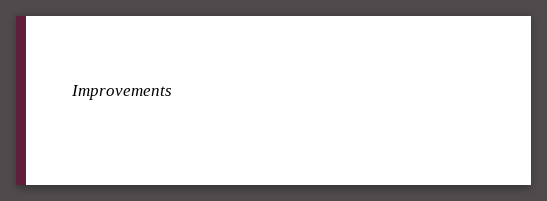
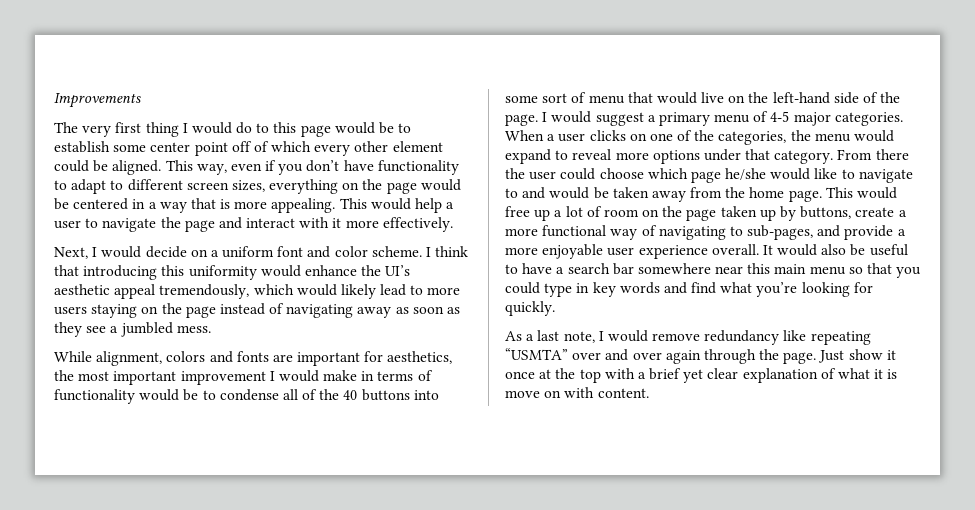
(172, 92) none -> [54,122,412,137] [54,141,443,156] [54,160,459,175] [54,179,461,194] [54,198,455,213] [54,217,453,232] [54,246,469,259] [54,265,411,280] [54,284,461,299] [54,303,461,318] [54,322,211,337] [54,351,453,366] [54,370,433,385] [54,389,439,404] [505,92,901,104] [505,111,903,126] [505,130,895,145] [505,149,909,164] [505,168,913,183] [505,187,898,202] [505,206,907,221] [505,225,906,240] [505,244,908,259] [505,263,922,278] [505,282,873,297] [505,301,555,316] [505,330,871,345] [505,348,896,364] [505,368,898,383] [505,387,649,398] // The very first thing I would do to this page would be to establish some center point off of which every other element could be aligned. This way, even if you don’t have functionality to adapt to different screen sizes, everything on the page would be centered in a way that is more appealing. This would help a user to navigate the page and interact with it more effectively. // Next, I would decide on a uniform font and color scheme. I think that introducing this uniformity would enhance the UI’s aesthetic appeal tremendously, which would likely lead to more users staying on the page instead of navigating away as soon as they see a jumbled mess. // While alignment, colors and fonts are important for aesthetics, the most important improvement I would make in terms of functionality would be to condense all of the 40 buttons into some sort of menu that would live on the left-hand side of the page. I would suggest a primary menu of 4-5 major categories. When a user clicks on one of the categories, the menu would expand to reveal more options under that category. From there the user could choose which page he/she would like to navigate to and would be taken away from the home page. This would free up a lot of room on the page taken up by buttons, create a more functional way of navigating to sub-pages, and provide a more enjoyable user experience overall. It would also be useful to have a search bar somewhere near this main menu so that you could type in key words and find what you’re looking for quickly. // As a last note, I would remove redundancy like repeating “USMTA” over and over again through the page. Just show it once at the top with a brief yet clear explanation of what it is move on with content.

